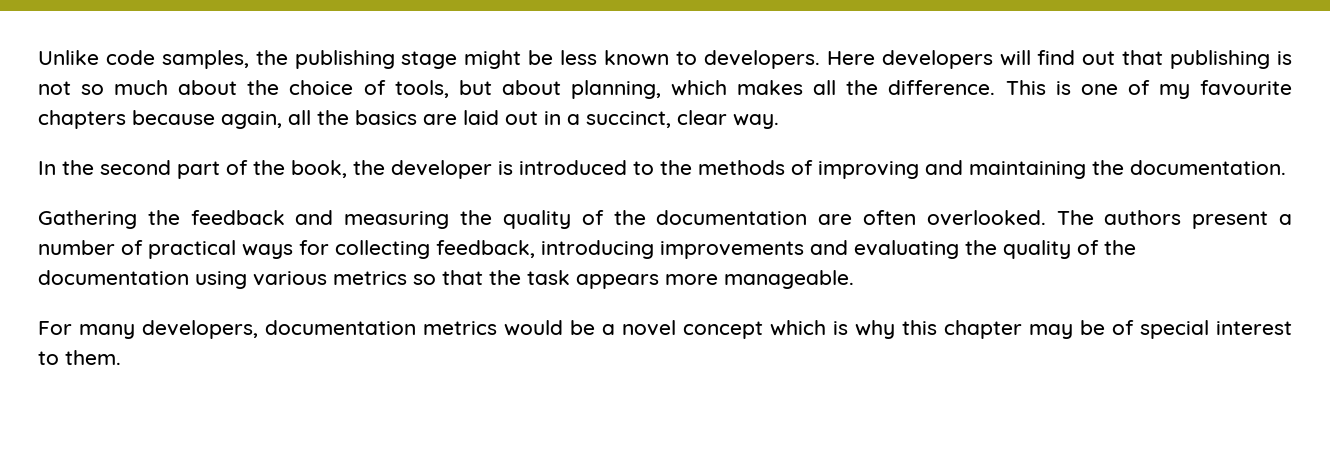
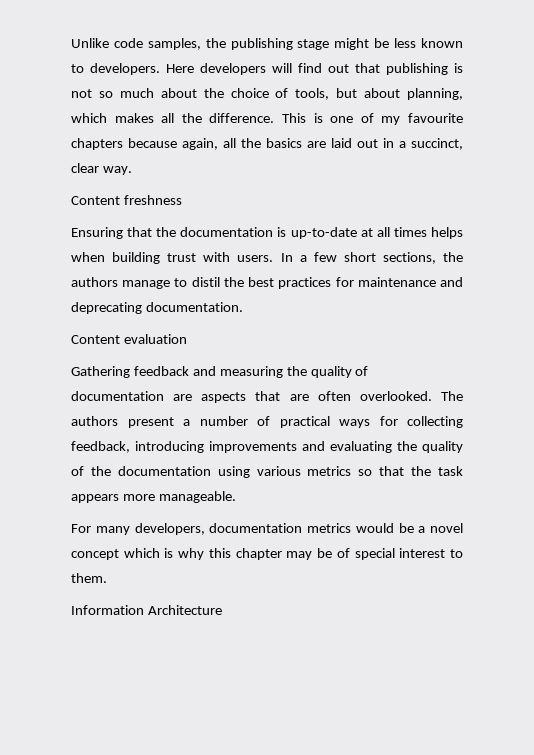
[38,160,1124,179] In the second part of the book, the developer is introduced to the methods of improving and maintaining the -> [71,195,182,205] [71,227,463,239] [71,252,464,264] [71,277,464,289] [71,302,142,314] Content freshness // Ensuring that the documentation is up-to-date at all times helps when building trust with users. In a few short sections, the authors manage to distil the best practices for maintenance and deprecating
(1286, 167) none -> [71,334,187,344] // Content evaluation
[147,210,180,225] the -> (130, 372) none
[613,210,646,225] the -> (369, 371) none
(853, 219) none -> [201,391,309,403] aspects that are
(121, 357) none -> [71,605,222,615] // Information Architecture

